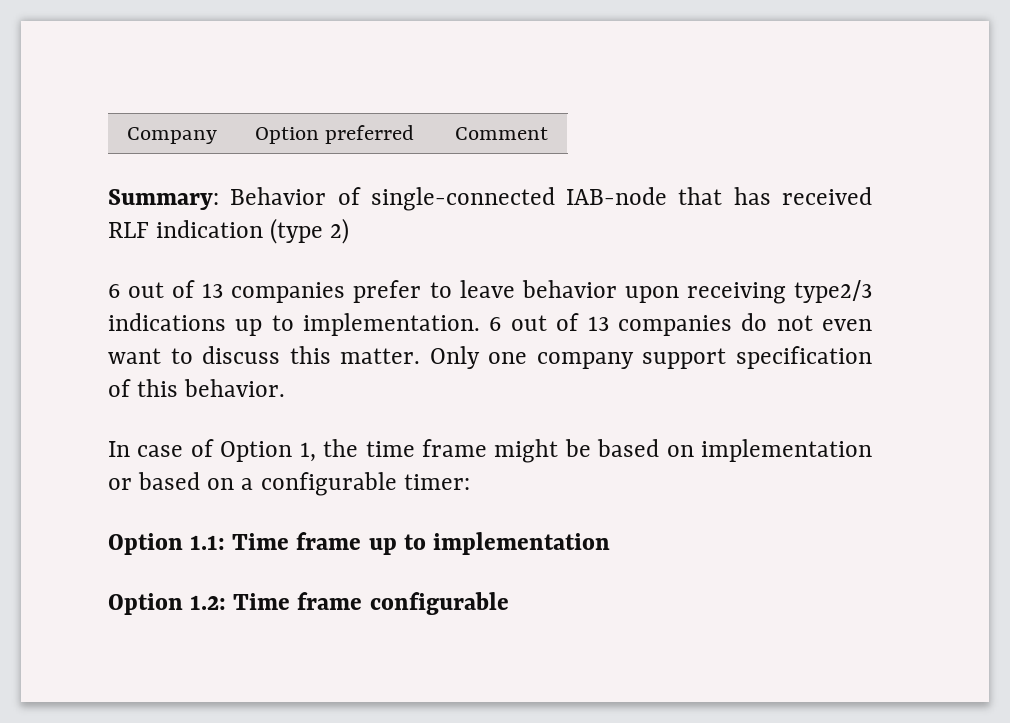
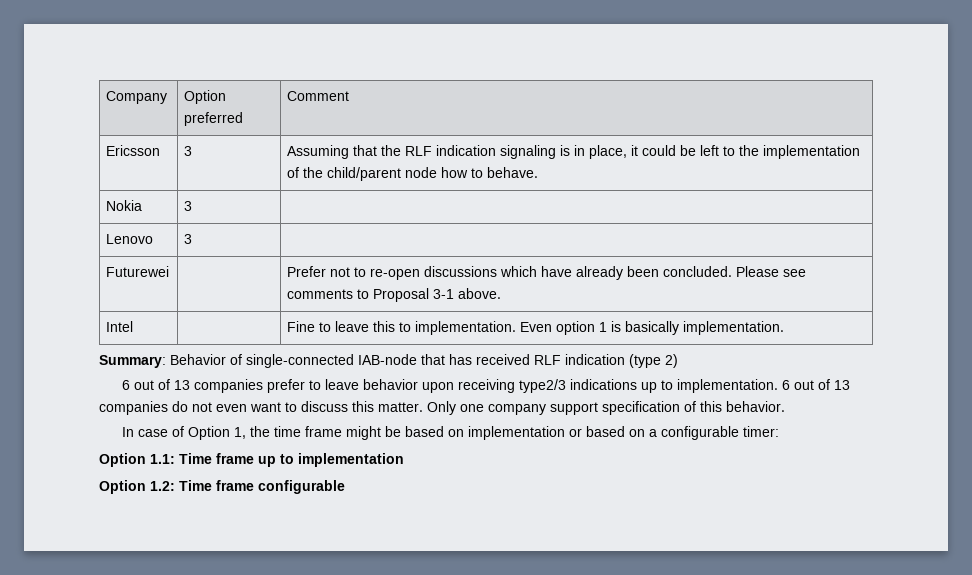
(548, 133) none -> [106,145,161,156] [184,146,193,156] [287,145,861,159] [287,167,539,181] [106,200,143,211] [184,201,193,211] [106,234,154,244] [184,234,193,244] [106,266,170,277] [287,266,807,280] [287,288,502,302] [106,321,134,332] [287,321,785,335] // Ericsson | 3 | Assuming that the RLF indication signaling is in place, it could be left to the implementation of the child/parent node how to behave. // Nokia | 3 | // Lenovo | 3 | // Futurewei | | Prefer not to re-open discussions which have already been concluded. Please see comments to Proposal 3-1 above. // Intel | | Fine to leave this to implementation. Even option 1 is basically implementation.

